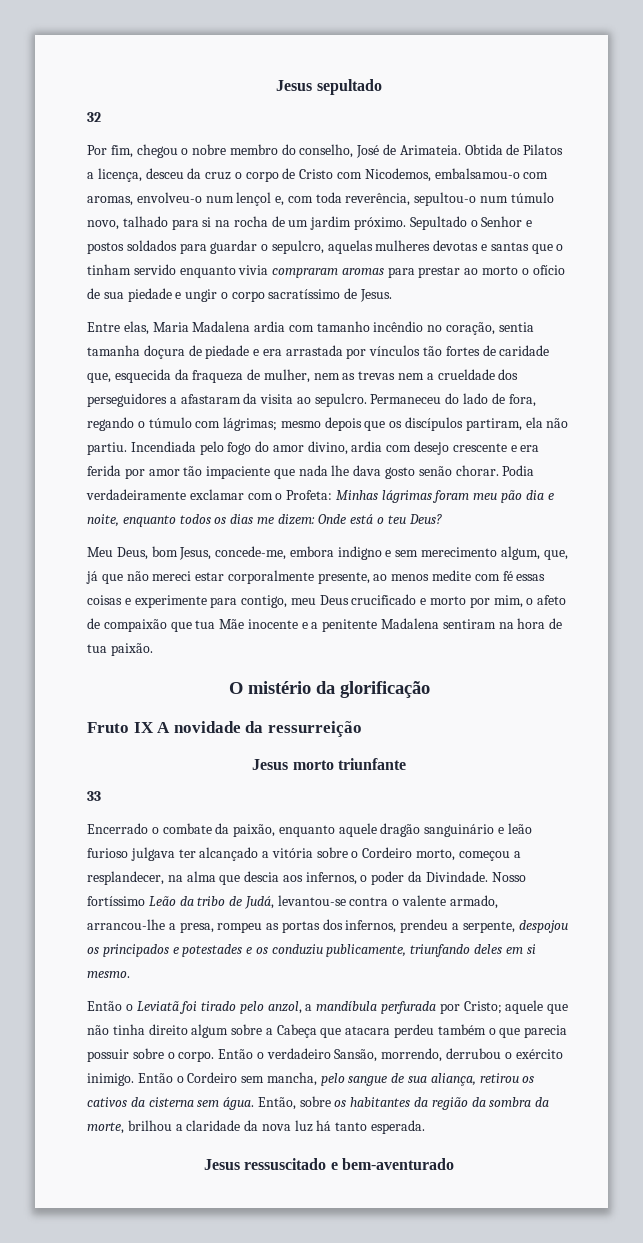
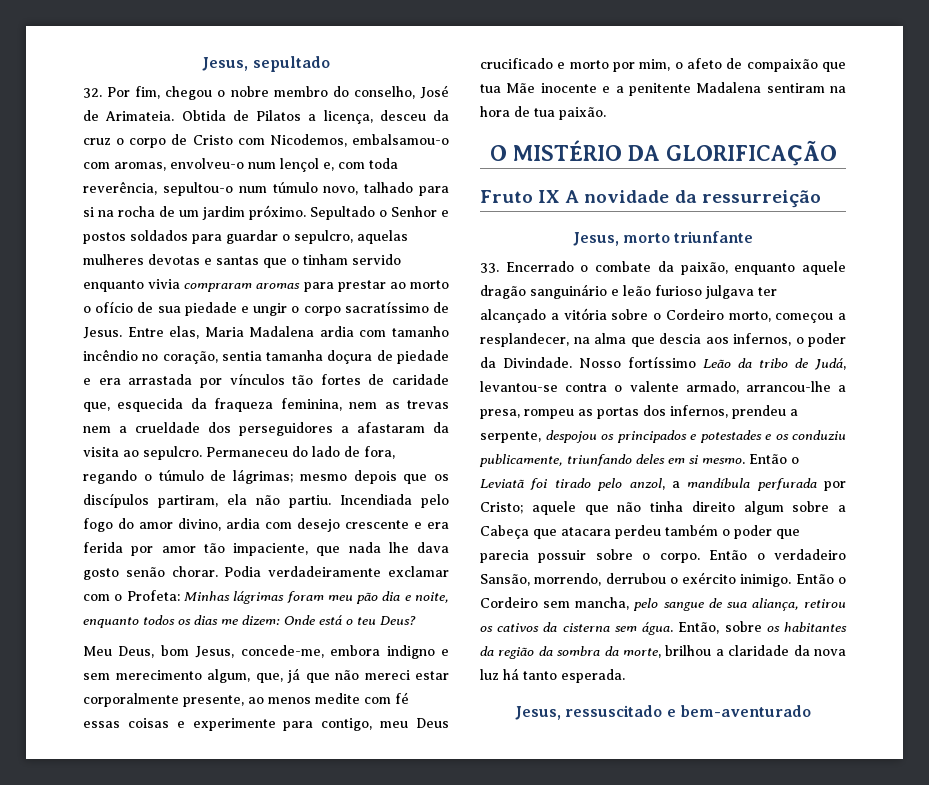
[276,80,313,91] Jesus -> [202,57,249,71] Jesus,
[87,112,101,122] 32 // -> [83,88,102,98] 32.
(393, 295) // -> (122, 333) none
[247,369,310,383] de mulher, -> [280,398,342,411] feminina,
[195,421,221,428] com -> [210,470,227,481] de
[206,466,271,479] impaciente -> [233,543,308,556] impaciente,
[247,681,430,698] mistério da glorificação -> [512,140,837,166] MISTÉRIO DA GLORIFICAÇÃO
[252,759,289,770] Jesus -> [572,232,619,246] Jesus,
[87,791,101,801] 33 // -> [480,263,499,273] 33.
(130, 974) // -> (745, 461) none
(496, 1031) none -> [734,525,772,539] poder
[204,1159,241,1170] Jesus -> [515,706,562,720] Jesus,

